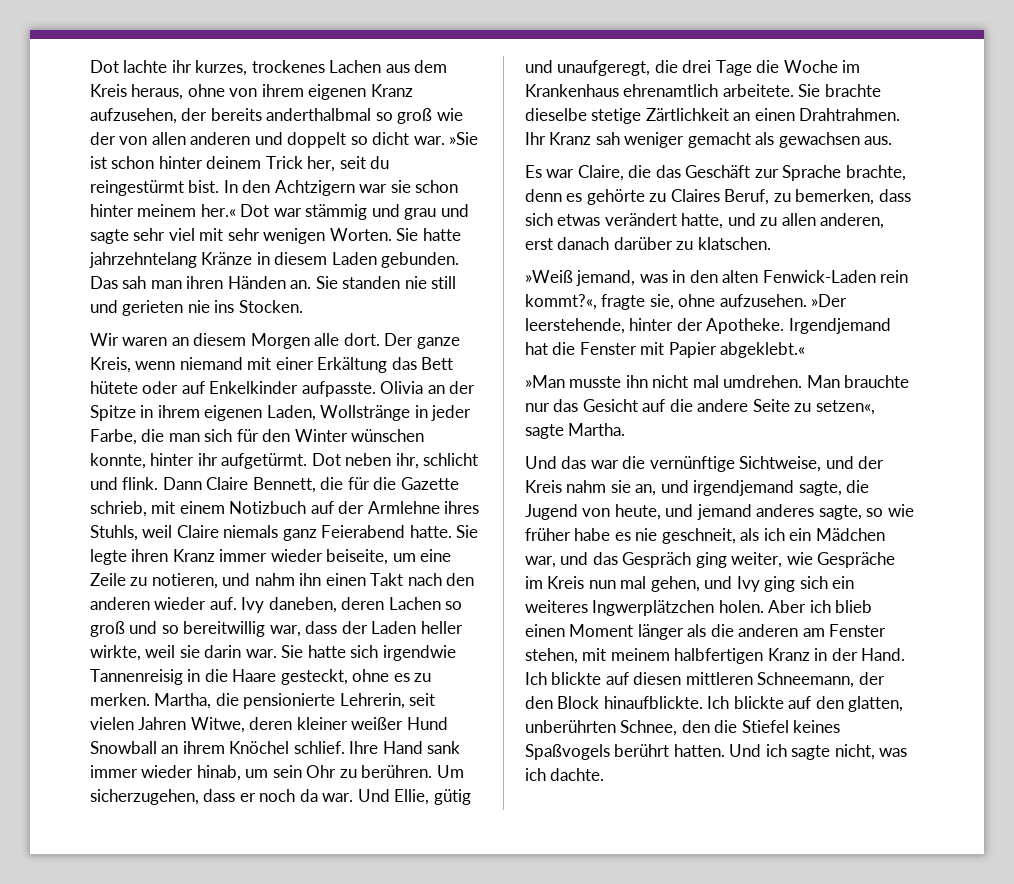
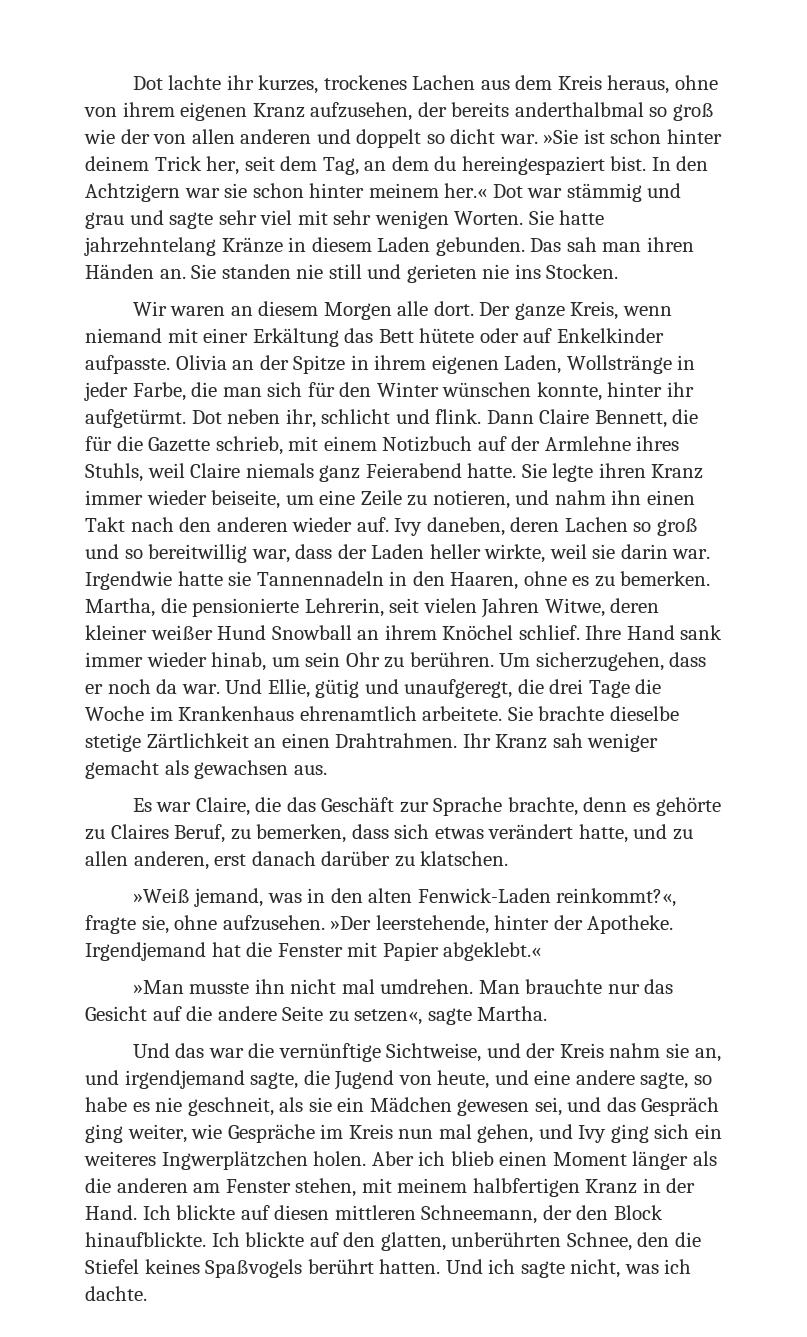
[370,156,390,169] [90,180,184,196] du reingestürmt -> [280,156,605,175] dem Tag, an dem du hereingespaziert
[281,645,456,661] [90,669,348,685] Sie hatte sich irgendwie Tannenreisig in die Haare gesteckt, -> [85,571,519,590] Irgendwie hatte sie Tannennadeln in den Haaren,
[90,693,150,706] merken. -> [620,571,711,586] bemerken.
[880,270,909,283] [525,294,597,310] rein kommt?«, -> [556,888,677,907] reinkommt?«,
[696,504,914,520] [525,528,571,541] jemand anderes sagte, so wie früher -> [534,1070,712,1089] eine andere sagte, so
[763,528,785,541] ich -> [308,1097,332,1112] sie
[525,556,556,568] war, -> [457,1097,562,1116] gewesen sei,

